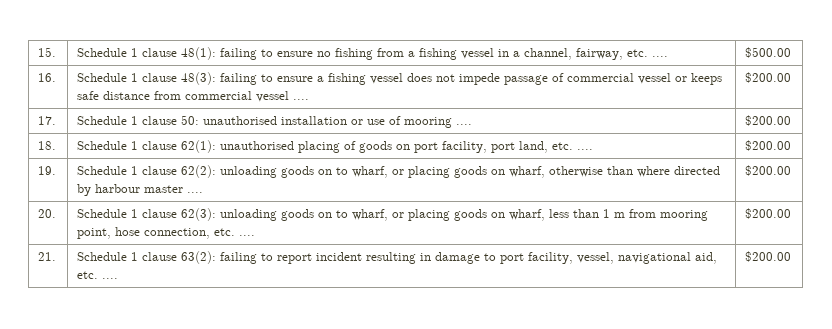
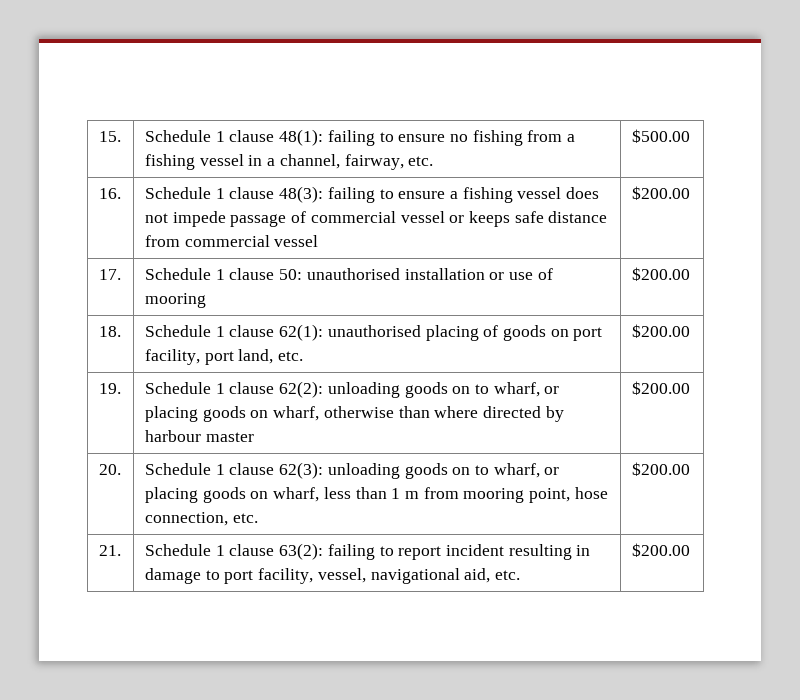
[652,56,669,57] .... -> (434, 161) none
[293,99,310,100] .... -> (319, 241) none
[456,124,473,125] .... -> (206, 300) none
[577,149,594,150] .... -> (304, 356) none
[187,192,204,193] .... -> (254, 437) none
[239,235,256,236] .... -> (258, 518) none
[102,278,119,279] .... -> (520, 575) none

